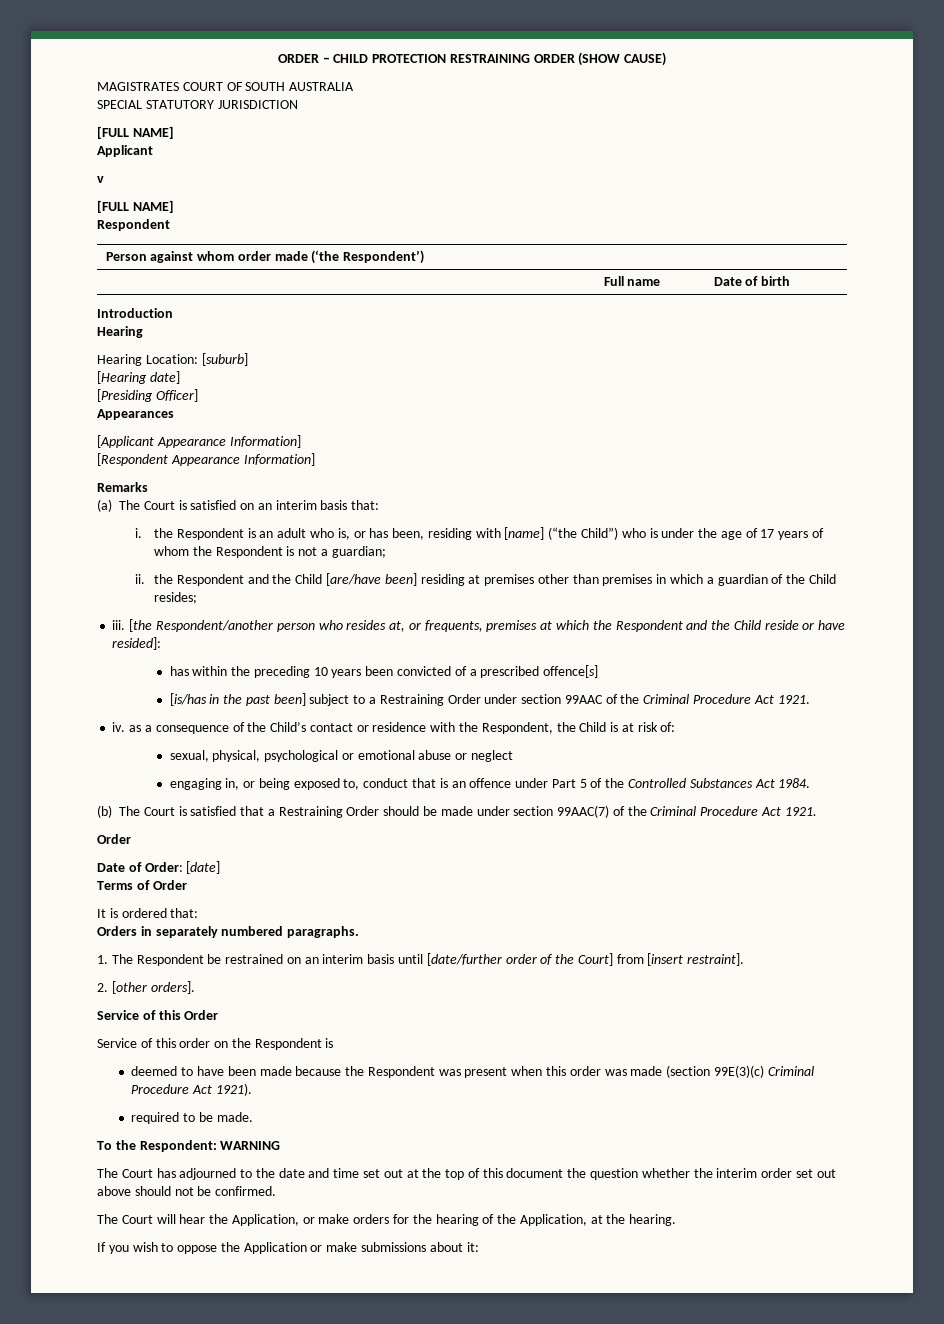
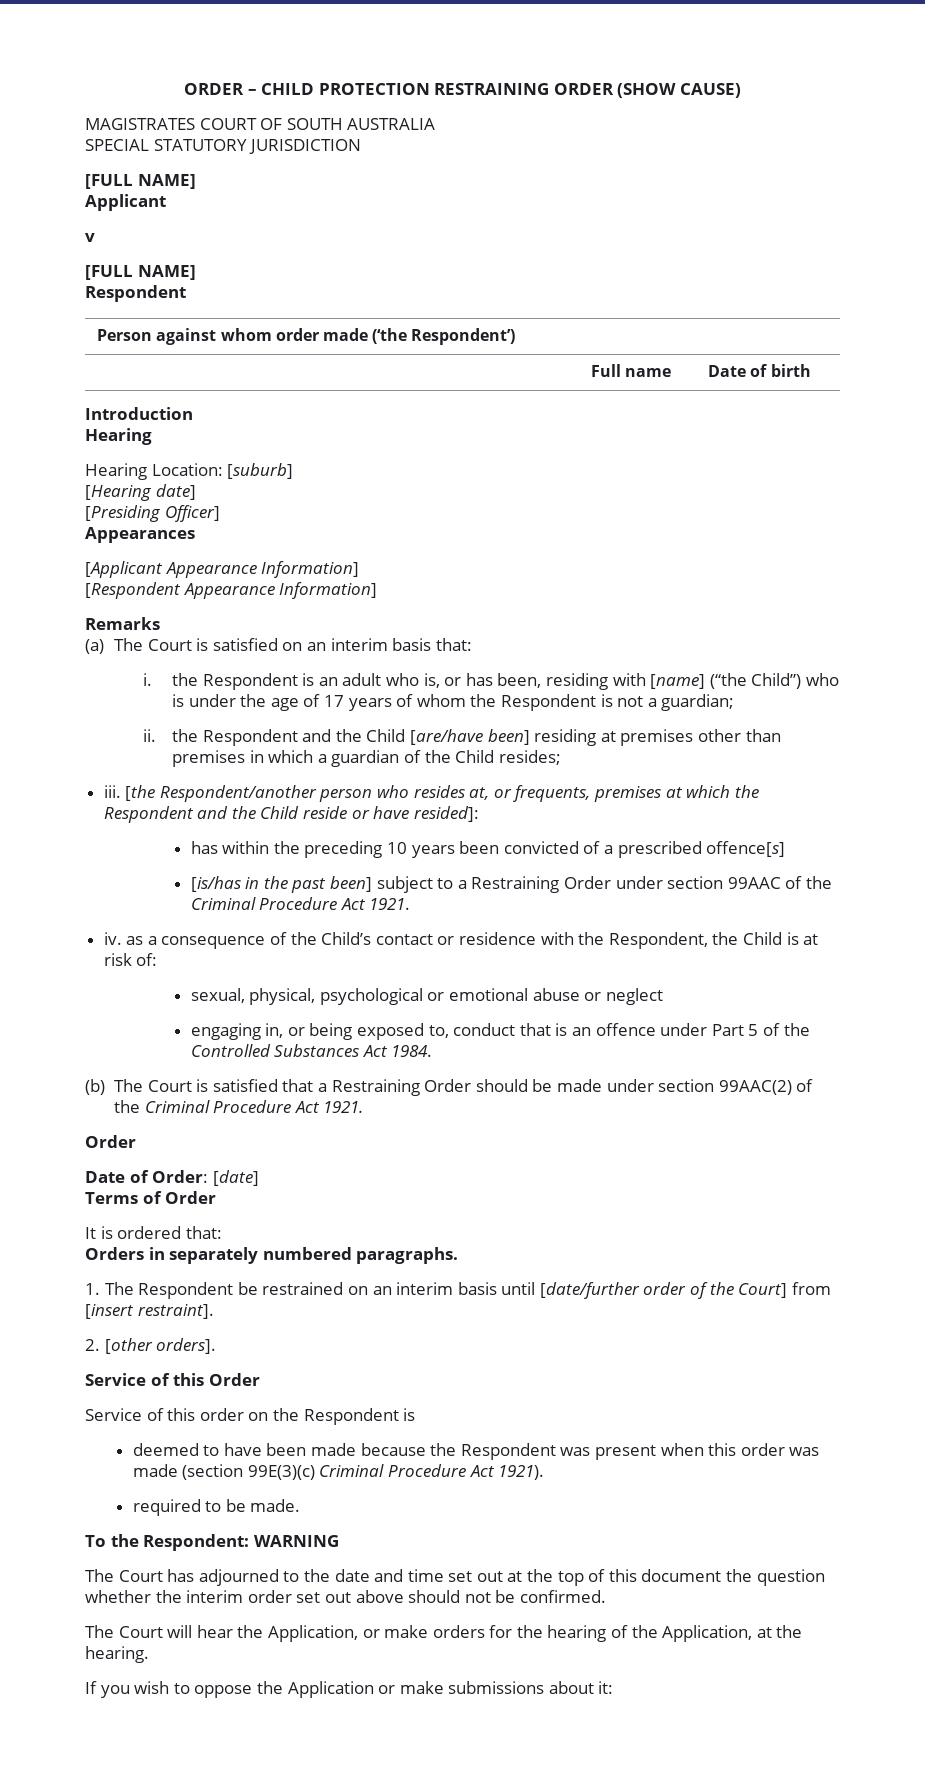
[557,805,610,818] 99AAC(7) -> [718,1080,792,1095] 99AAC(2)

